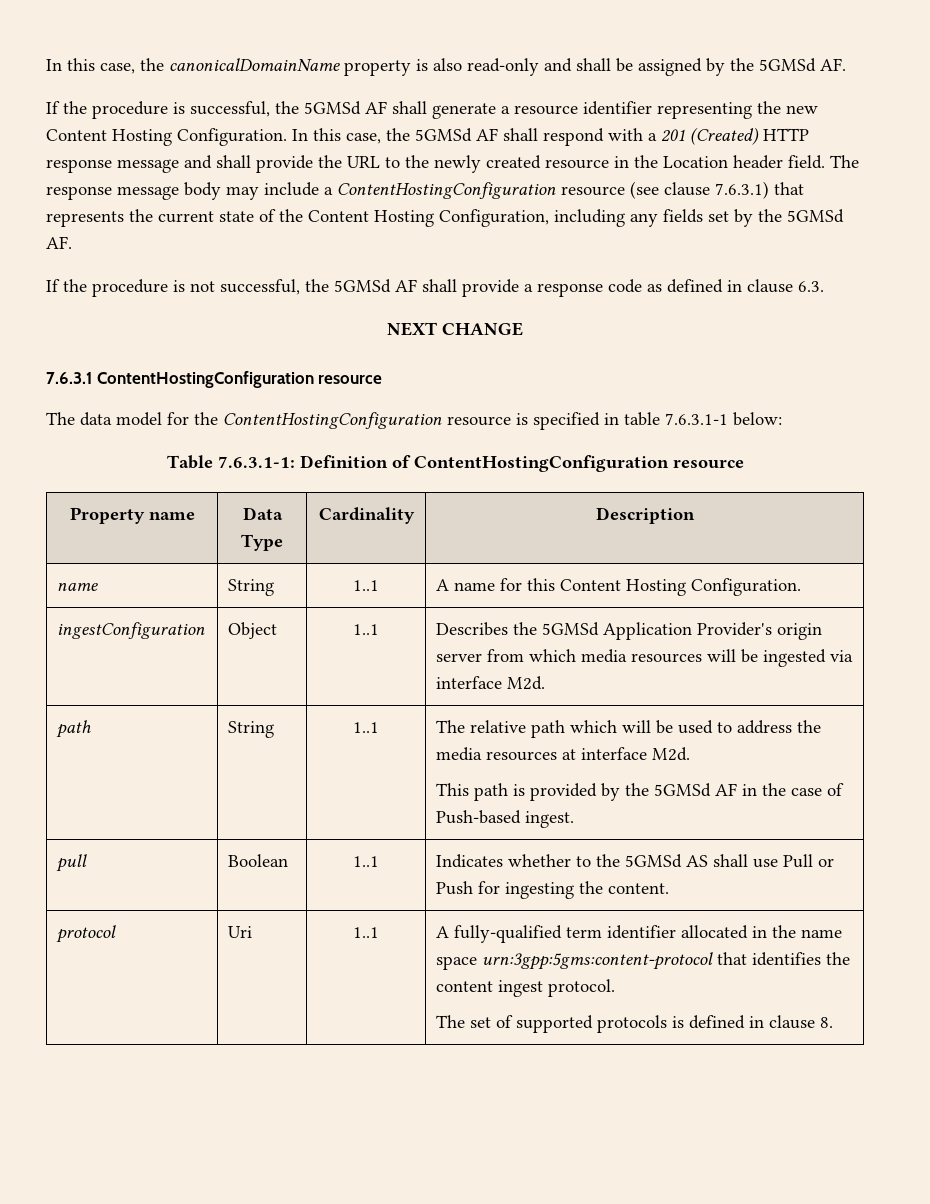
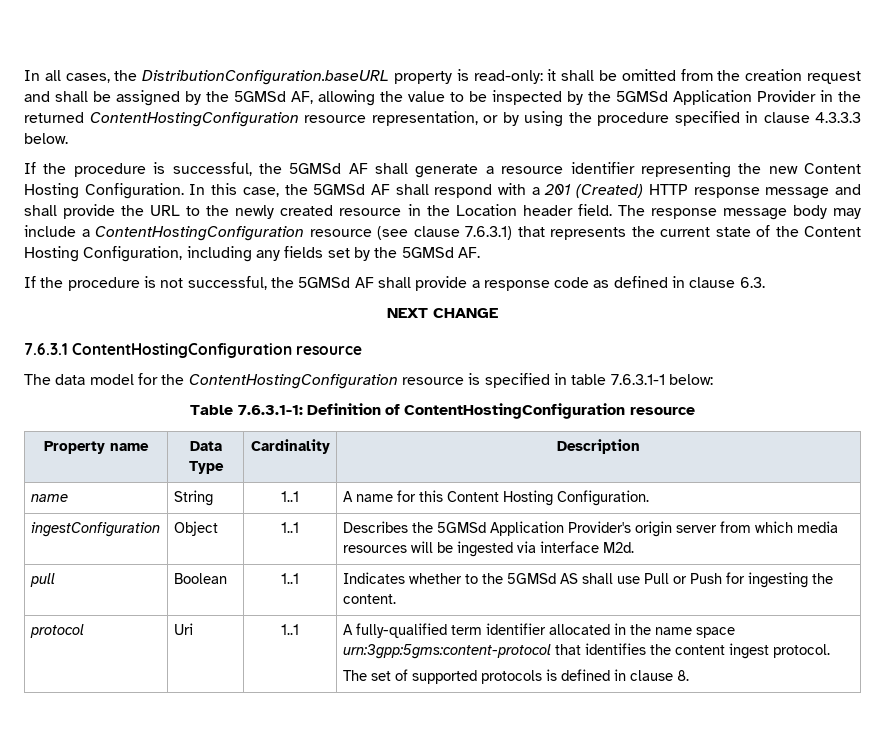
[46,58,539,76] In this case, the canonicalDomainName property is also read-only -> [24,69,861,85] In all cases, the DistributionConfiguration.baseURL property is read-only: it shall be omitted from the creation request
[820,58,846,71] AF. -> [291,90,861,106] [24,111,861,127] [24,133,68,144] AF, allowing the value to be inspected by the 5GMSd Application Provider in the returned ContentHostingConfiguration resource representation, or by using the procedure specified in clause 4.3.3.3 below.
[56,720,92,738] [228,721,275,738] [353,722,379,733] [436,720,822,738] [436,747,691,761] [436,783,845,801] [436,810,575,828] // path | String | 1..1 | The relative path which will be used to address the media resources at interface M2d. // This path is provided by the 5GMSd AF in the case of Push-based ingest. -> (634, 547) none

